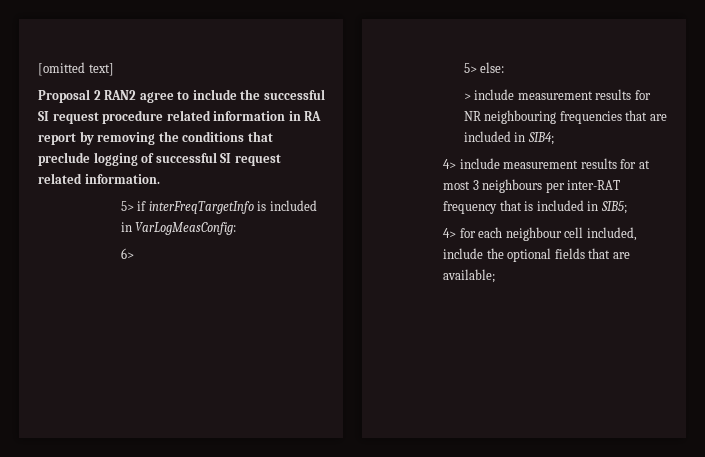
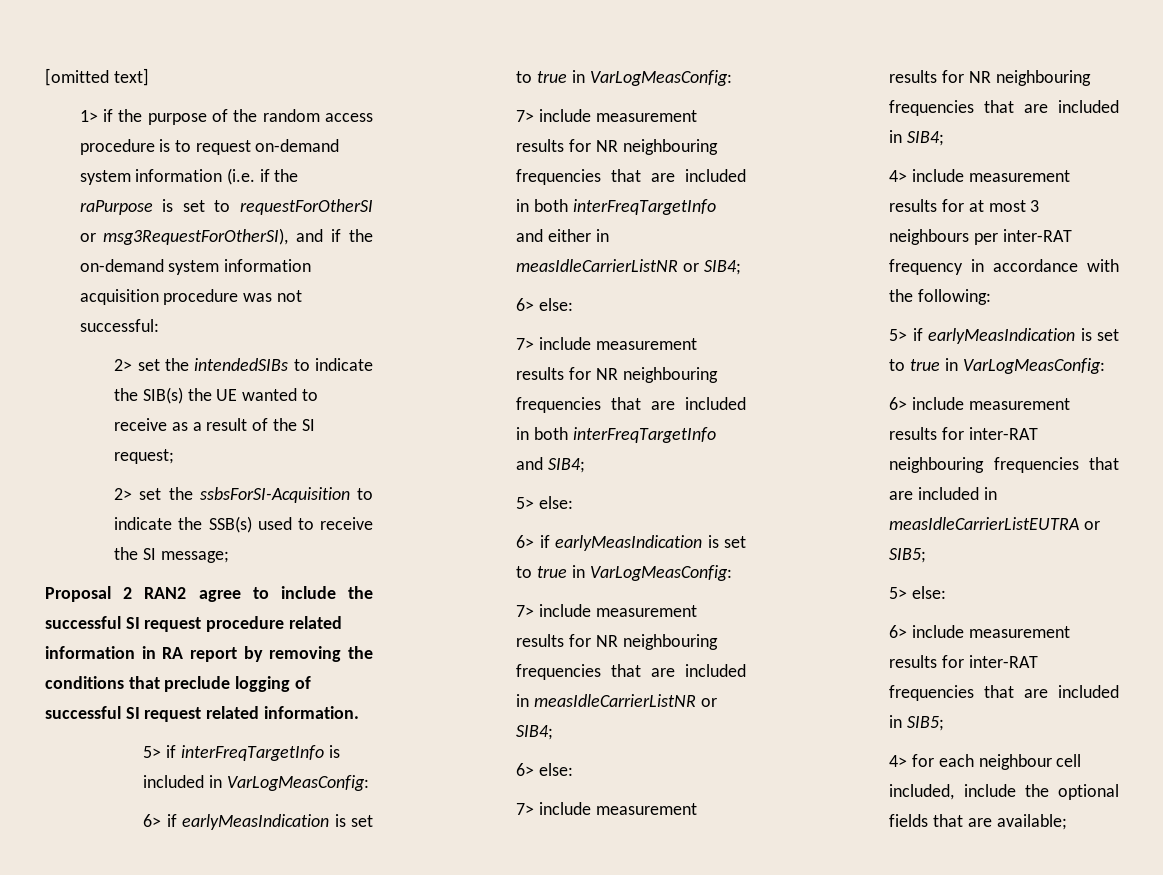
(114, 69) none -> [79,109,374,125] [79,139,340,155] [79,168,299,185] [79,199,373,215] [79,228,373,245] [79,259,312,275] [79,289,302,305] [79,319,159,332] [114,358,373,371] [114,387,318,404] [114,418,315,431] [114,449,175,464] [114,487,373,503] [114,516,374,533] [114,547,229,563] // 1> if the purpose of the random access procedure is to request on-demand system information (i.e. if the raPurpose is set to requestForOtherSI or msg3RequestForOtherSI), and if the on-demand system information acquisition procedure was not successful: // 2> set the intendedSIBs to indicate the SIB(s) the UE wanted to receive as a result of the SI request; // 2> set the ssbsForSI-Acquisition to indicate the SSB(s) used to receive the SI message;
[463,62,505,73] [463,93,471,100] // 5> else: // > -> [166,814,373,830] [516,70,732,86] [516,109,697,122] [516,139,718,155] [516,169,746,185] [516,199,716,215] [516,229,609,242] [516,259,741,275] [516,298,574,311] [516,337,697,350] [516,367,718,383] [516,397,746,413] [516,427,716,443] [516,457,586,473] [516,496,574,509] [516,535,746,551] [516,565,732,581] [516,604,697,617] [516,634,718,650] [516,664,746,680] [516,694,717,707] [516,725,554,740] [516,763,574,776] [516,803,535,815] if earlyMeasIndication is set to true in VarLogMeasConfig: // 7> include measurement results for NR neighbouring frequencies that are included in both interFreqTargetInfo and either in measIdleCarrierListNR or SIB4; // 6> else: // 7> include measurement results for NR neighbouring frequencies that are included in both interFreqTargetInfo and SIB4; // 5> else: // 6> if earlyMeasIndication is set to true in VarLogMeasConfig: // 7> include measurement results for NR neighbouring frequencies that are included in measIdleCarrierListNR or SIB4; // 6> else: // 7>
[499,200,534,211] that is -> [971,259,1119,272] [889,289,992,305] [889,328,1119,344] [889,358,1105,374] [889,397,1070,410] [889,427,1038,440] [889,457,1119,473] [889,487,997,500] [889,517,1101,530] [889,548,927,563] [889,586,947,599] [889,625,1070,638] [889,655,1038,668] [889,685,1049,701] in accordance with the following: // 5> if earlyMeasIndication is set to true in VarLogMeasConfig: // 6> include measurement results for inter-RAT neighbouring frequencies that are included in measIdleCarrierListEUTRA or SIB5; // 5> else: // 6> include measurement results for inter-RAT frequencies that are

